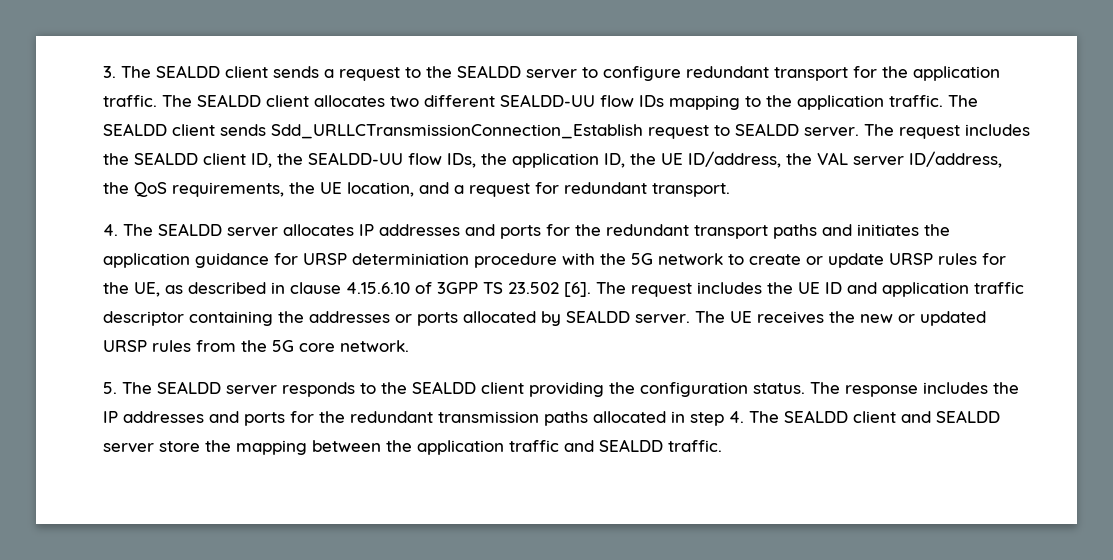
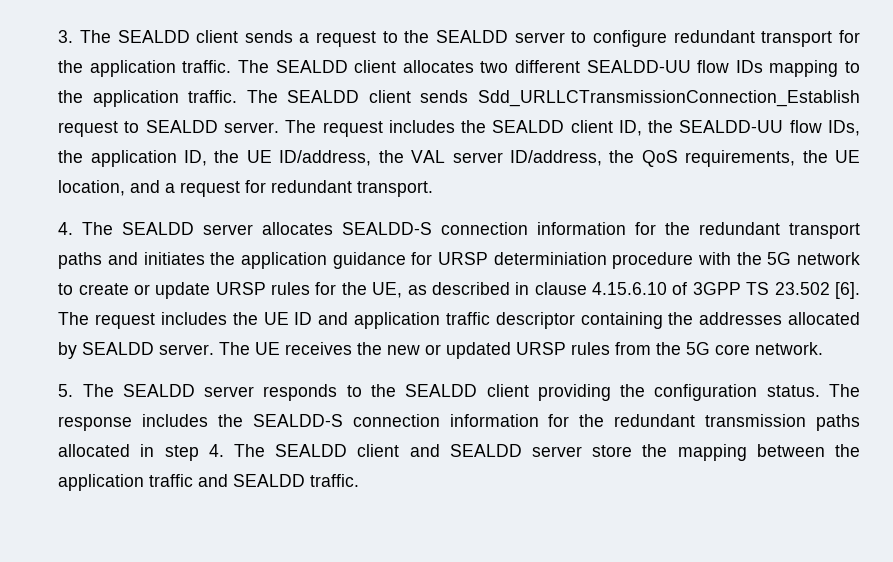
[358,224,541,239] IP addresses and ports -> [342,222,627,235] SEALDD-S connection information
[394,312,458,326] or ports -> (783, 318) none
[102,411,285,426] IP addresses and ports -> [252,414,539,427] SEALDD-S connection information

